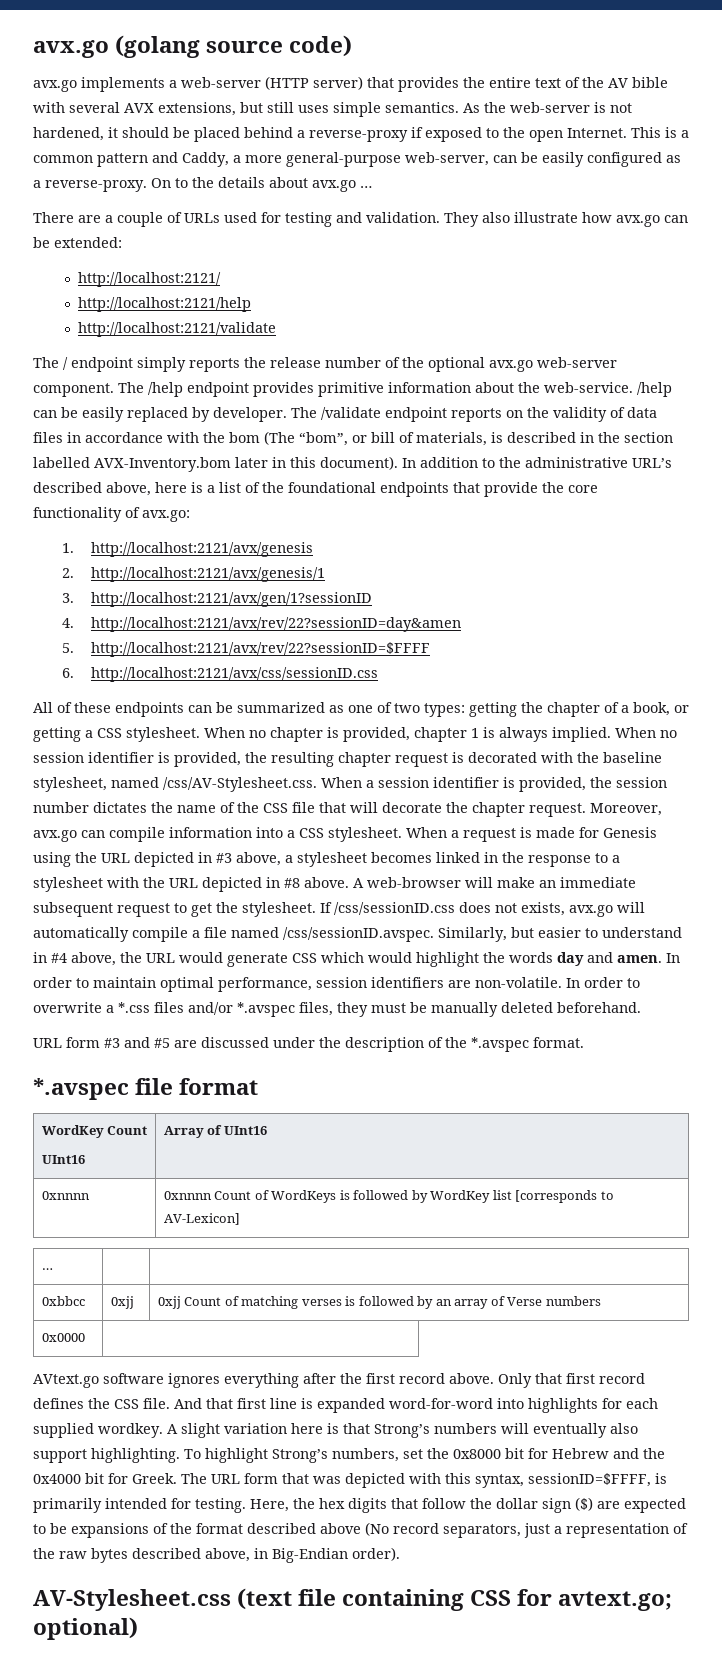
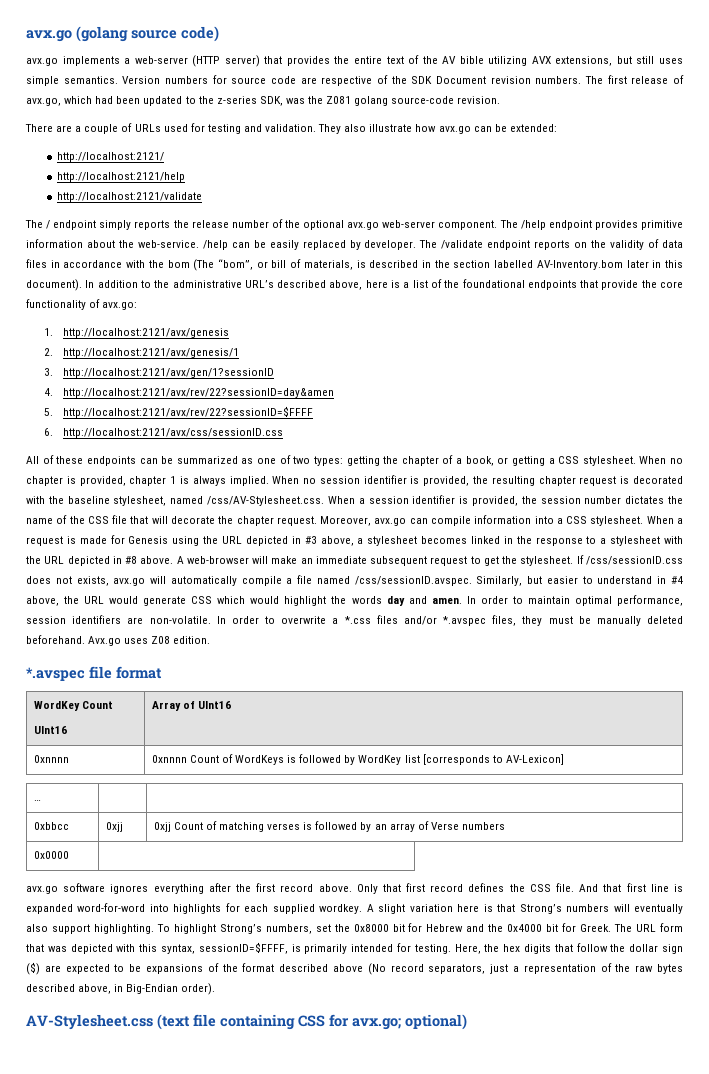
[33,102,120,113] with several -> [488,56,528,66] utilizing
[463,102,632,113] [33,127,689,142] [33,152,681,167] [33,177,372,192] As the web-server is not hardened, it should be placed behind a reverse-proxy if exposed to the open Internet. This is a common pattern and Caddy, a more general-purpose web-server, can be easily configured as a reverse-proxy. On to the details about avx.go … -> [122,75,684,86] [26,96,501,106] Version numbers for source code are respective of the SDK Document revision numbers. The first release of avx.go, which had been updated to the z-series SDK, was the Z081 golang source-code revision.
[94,457,231,472] AVX-Inventory.bom -> [536,260,623,270] AV-Inventory.bom
[33,1037,584,1052] // URL form #3 and #5 are discussed under the description of the *.avspec format. -> [88,636,211,646] Avx.go uses Z08 edition.
[33,1374,99,1388] AVtext.go -> [26,886,58,894] avx.go
[558,1591,673,1611] avtext.go; -> [352,1018,401,1030] avx.go;

